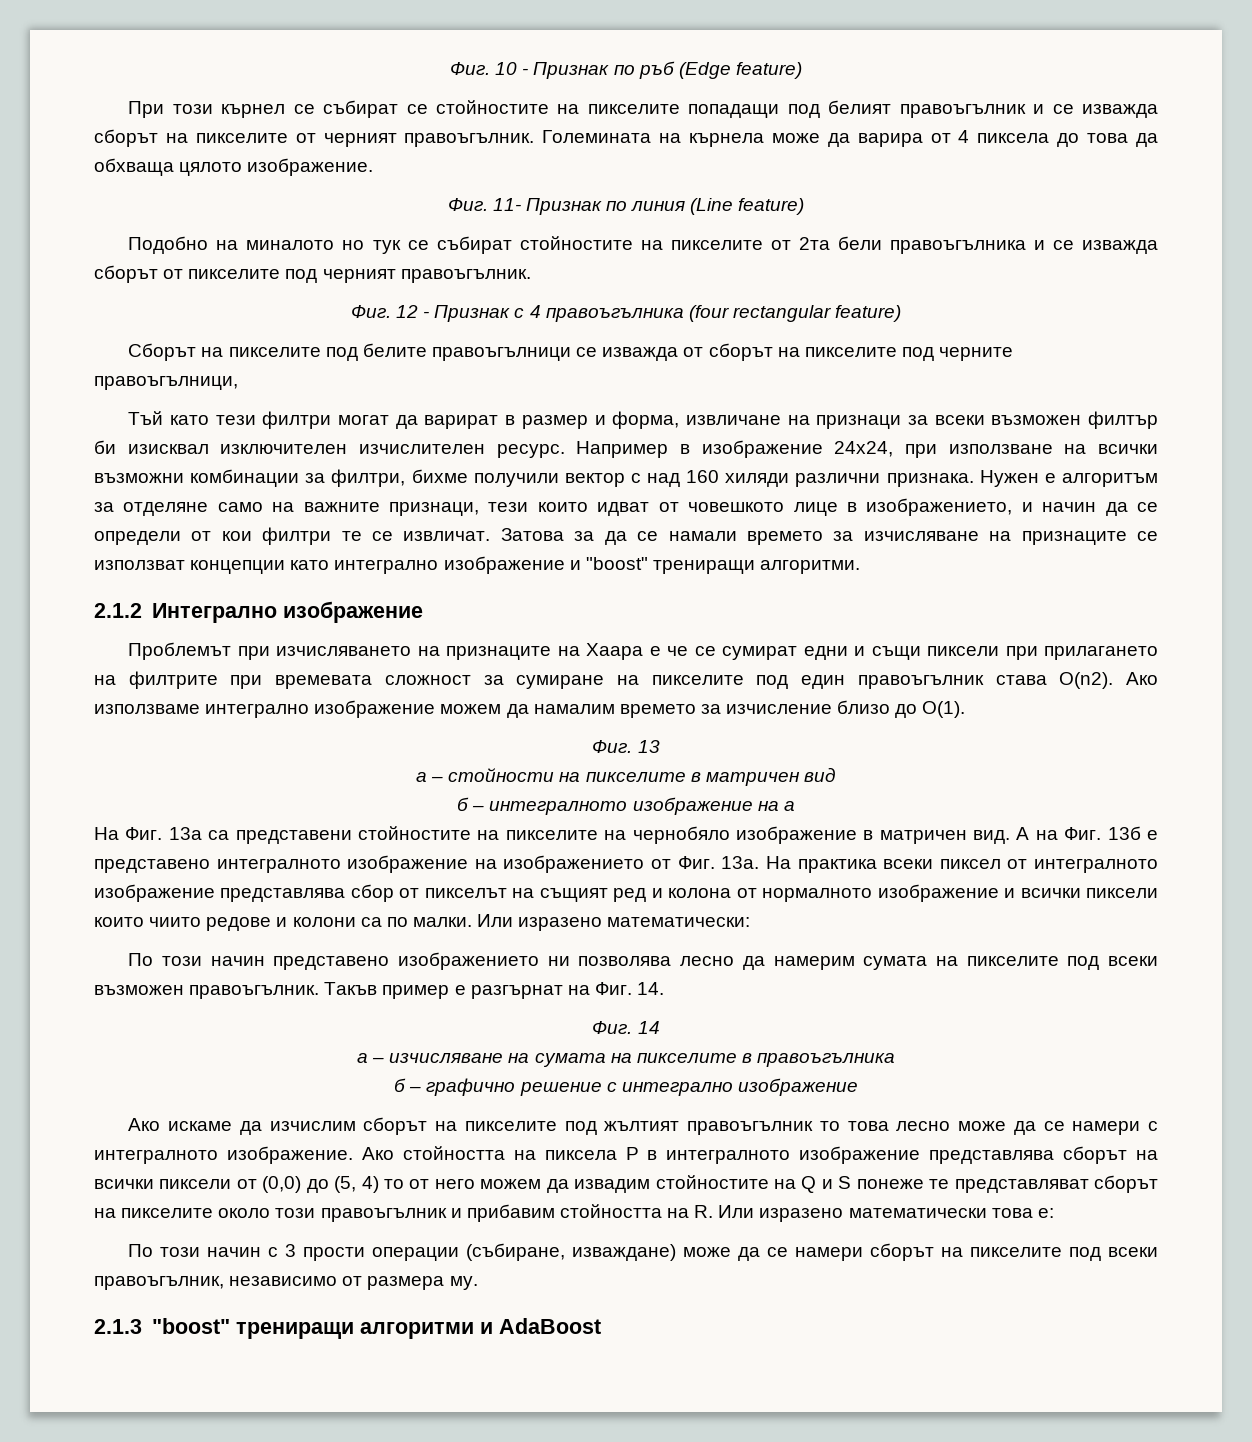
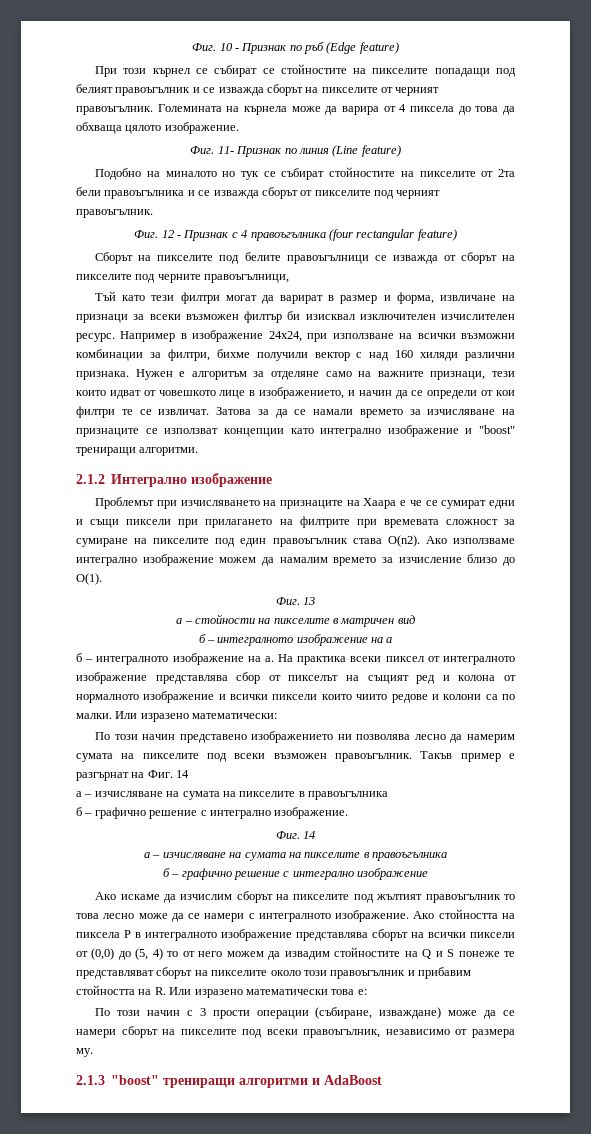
[94,826,1159,844] [94,855,760,873] На Фиг. 13а са представени стойностите на пикселите на чернобяло изображение в матричен вид. А на Фиг. 13б е представено интегралното изображение на изображението от Фиг. 13а. -> [76,653,274,665] б – интегралното изображение на а.
[637,982,665,995] 14. -> [176,770,190,778] [76,791,388,800] [76,807,349,819] 14 // a – изчисляване на сумата на пикселите в правоъгълника // б – графично решение с интегрално изображение.

